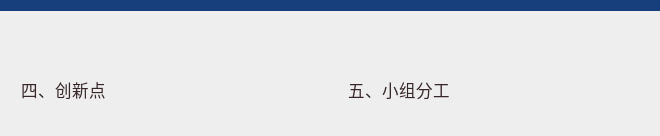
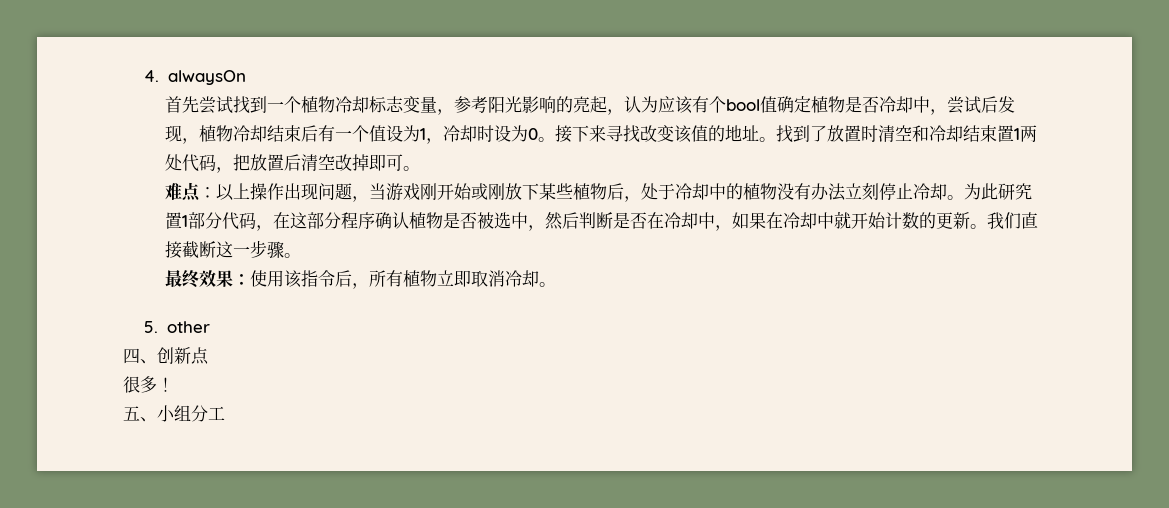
(21, 91) none -> [144,70,246,85] [165,96,1016,115] [165,125,1038,144] [165,154,421,173] [165,182,1033,202] [165,211,1039,231] [165,240,302,259] [165,270,557,289] [144,321,210,333] 4. alwaysOn // 首先尝试找到一个植物冷却标志变量，参考阳光影响的亮起，认为应该有个bool值确定植物是否冷却中，尝试后发现，植物冷却结束后有一个值设为1，冷却时设为0。接下来寻找改变该值的地址。找到了放置时清空和冷却结束置1两处代码，把放置后清空改掉即可。 // 难点：以上操作出现问题，当游戏刚开始或刚放下某些植物后，处于冷却中的植物没有办法立刻停止冷却。为此研究置1部分代码，在这部分程序确认植物是否被选中，然后判断是否在冷却中，如果在冷却中就开始计数的更新。我们直接截断这一步骤。 // 最终效果：使用该指令后，所有植物立即取消冷却。 // 5. other //
(106, 90) none -> [123,376,174,393] // 很多！

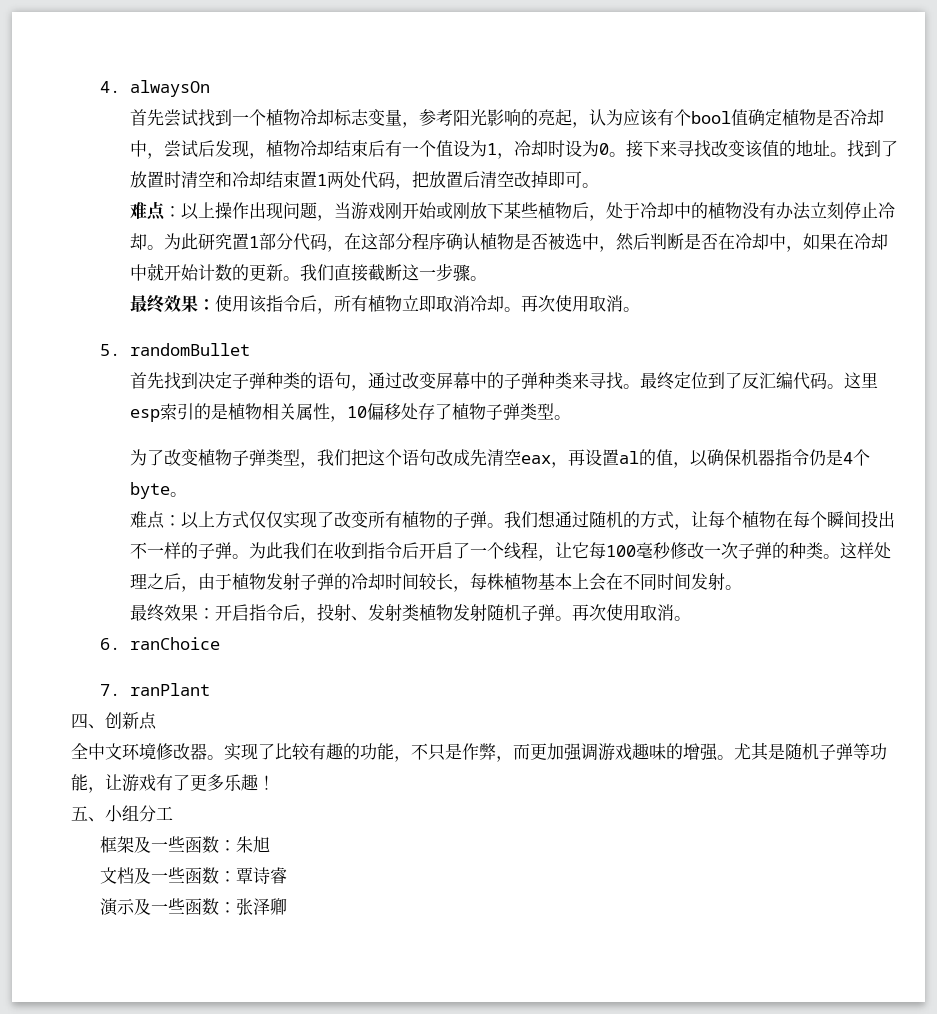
[144,321,210,333] [123,347,209,365] [123,376,174,393] [123,405,225,422] // 5. other // 四、创新点 // 很多！ // 五、小组分工 -> [520,295,640,312] [100,343,250,356] [129,372,878,391] [129,403,571,422] [129,449,870,468] [129,482,187,499] [129,510,895,530] [129,542,891,561] [129,573,742,592] [129,603,691,623] [100,637,220,650] [100,683,210,696] [71,712,157,730] [71,742,887,762] [71,774,275,793] [71,805,173,822] [100,836,271,853] [100,867,288,884] [100,898,288,916] 再次使用取消。 // 5. randomBullet // 首先找到决定子弹种类的语句，通过改变屏幕中的子弹种类来寻找。最终定位到了反汇编代码。这里esp索引的是植物相关属性，10偏移处存了植物子弹类型。 // 为了改变植物子弹类型，我们把这个语句改成先清空eax，再设置al的值，以确保机器指令仍是4个byte。 // 难点：以上方式仅仅实现了改变所有植物的子弹。我们想通过随机的方式，让每个植物在每个瞬间投出不一样的子弹。为此我们在收到指令后开启了一个线程，让它每100毫秒修改一次子弹的种类。这样处理之后，由于植物发射子弹的冷却时间较长，每株植物基本上会在不同时间发射。 // 最终效果：开启指令后，投射、发射类植物发射随机子弹。再次使用取消。 // 6. ranChoice // 7. ranPlant // 四、创新点 // 全中文环境修改器。实现了比较有趣的功能，不只是作弊，而更加强调游戏趣味的增强。尤其是随机子弹等功能，让游戏有了更多乐趣！ // 五、小组分工 // 框架及一些函数：朱旭 // 文档及一些函数：覃诗睿 // 演示及一些函数：张泽卿

